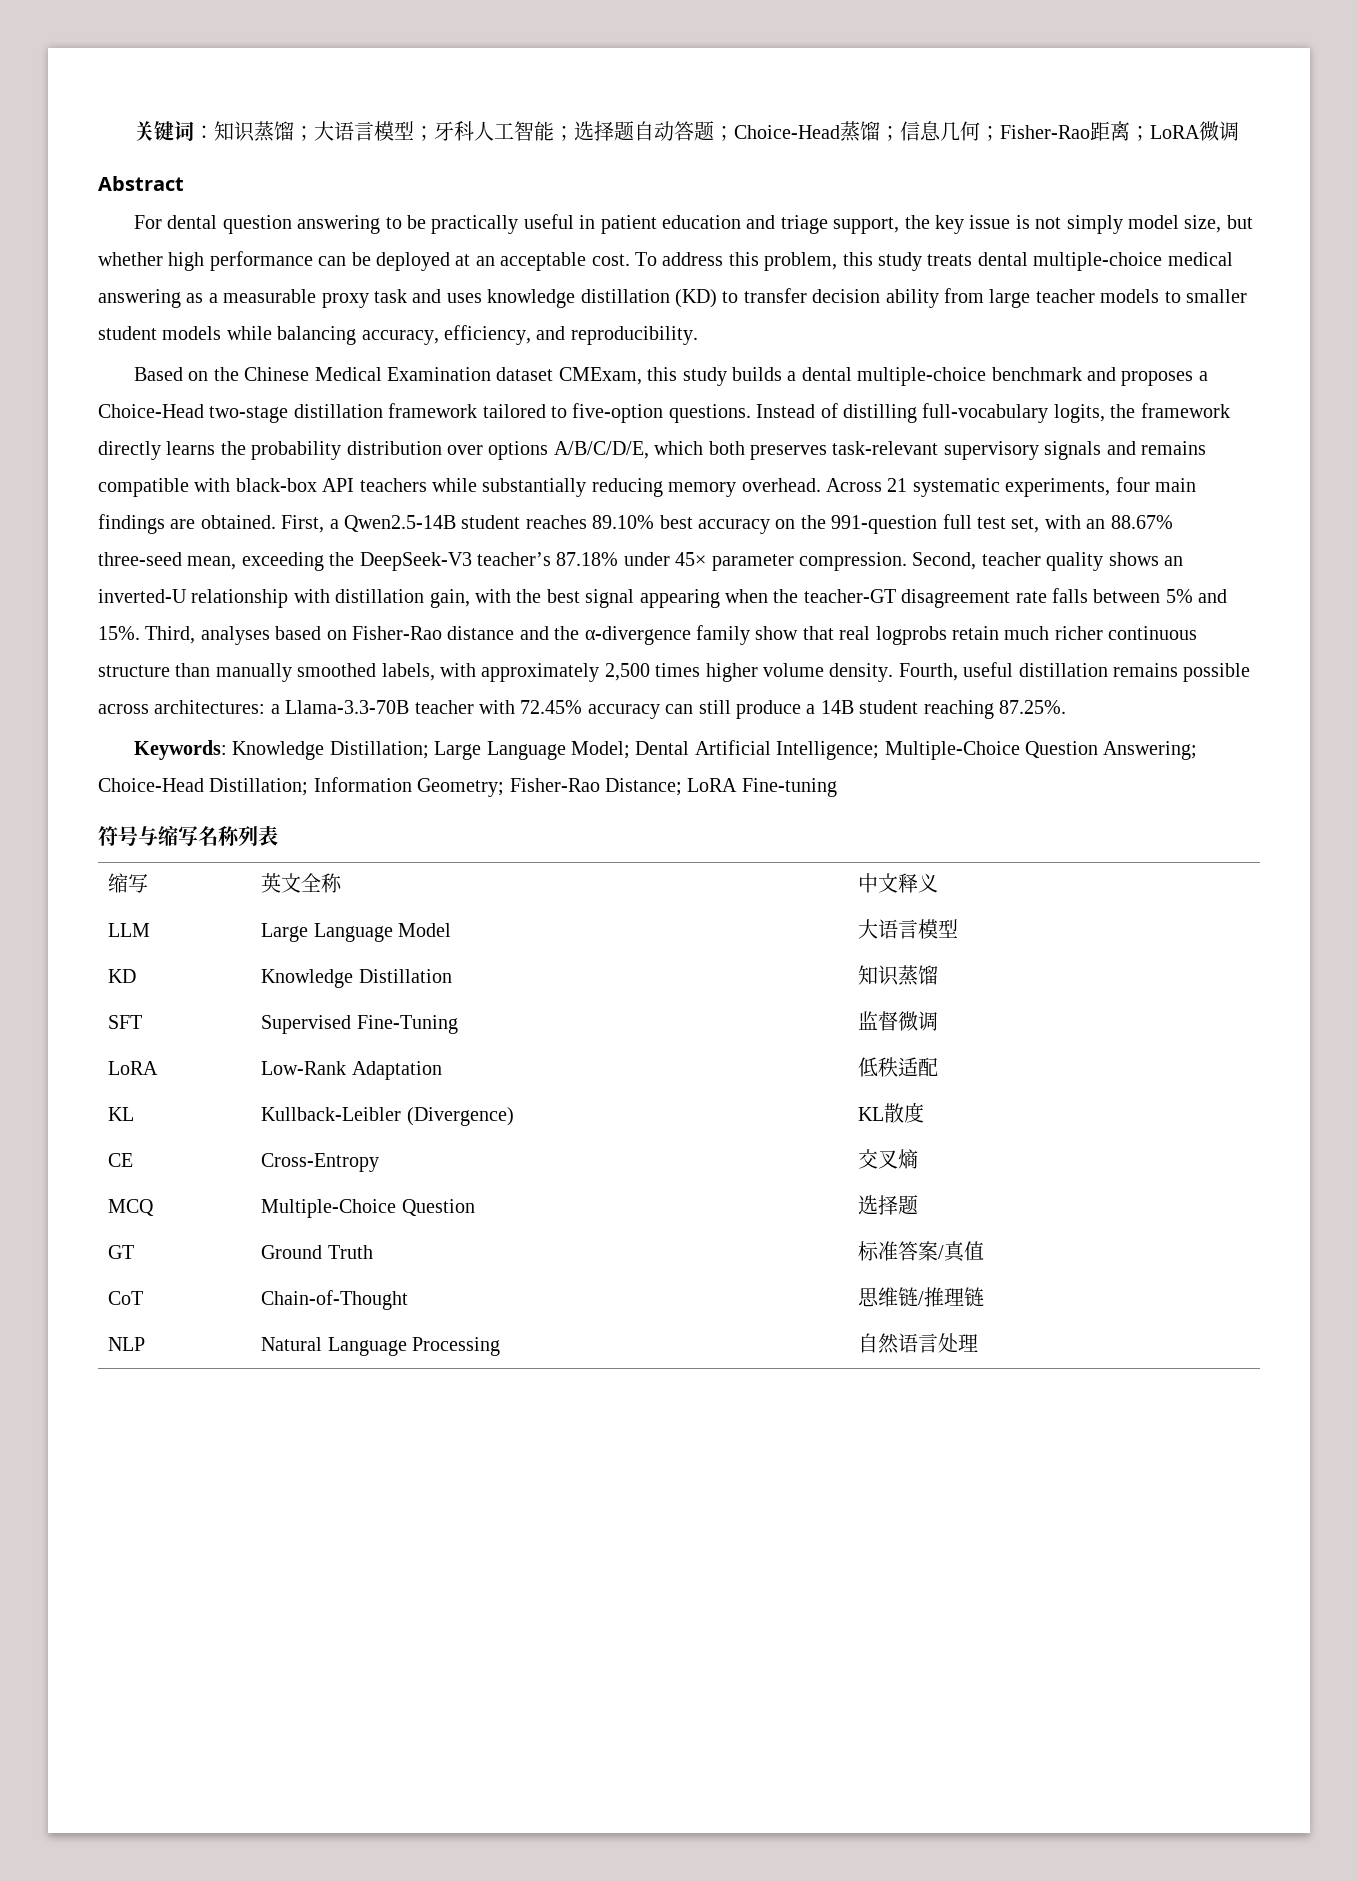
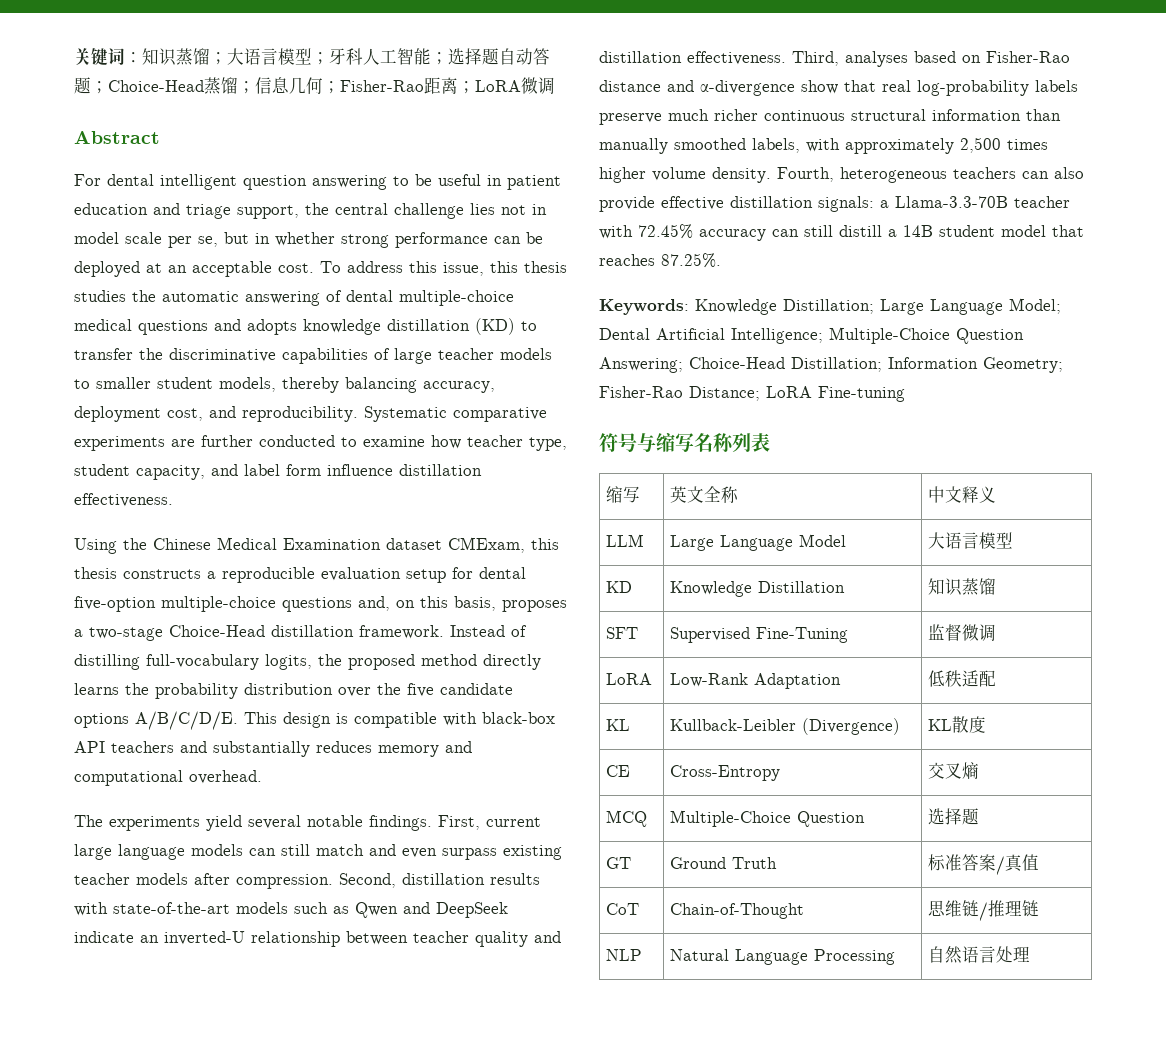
(218, 222) none -> [160,174,237,190] intelligent
[431,215,519,234] practically -> (432, 180) none
[934,215,1253,234] [98,252,205,271] key issue is not simply model size, but whether high -> [335,203,547,219] [74,232,389,248] central challenge lies not in model scale per se, but in whether strong
[764,252,1233,271] [98,289,482,308] problem, this study treats dental multiple-choice medical answering as a measurable proxy task and uses -> [443,261,567,276] [74,290,514,306] [74,319,297,335] issue, this thesis studies the automatic answering of dental multiple-choice medical questions and adopts
[812,288,984,308] decision ability from -> [139,348,390,364] the discriminative capabilities of
[162,325,698,345] [133,367,209,381] models while balancing accuracy, efficiency, and reproducibility. // Based on -> [219,377,495,393] [74,406,547,422] [74,435,567,451] [74,464,482,480] [74,493,173,507] [74,538,117,554] models, thereby balancing accuracy, deployment cost, and reproducibility. Systematic comparative experiments are further conducted to examine how teacher type, student capacity, and label form influence distillation effectiveness. // Using
[682,367,1208,386] [98,403,751,423] study builds a dental multiple-choice benchmark and proposes a Choice-Head two-stage distillation framework tailored to five-option questions. -> [74,567,526,583] [74,596,567,612] [74,625,444,641] thesis constructs a reproducible evaluation setup for dental five-option multiple-choice questions and, on this basis, proposes a two-stage Choice-Head distillation framework.
[1140,403,1230,418] framework -> [348,654,477,670] proposed method
[488,441,1206,460] options A/B/C/D/E, which both preserves task-relevant supervisory signals and remains -> [377,683,513,697] [74,711,348,730] the five candidate options A/B/C/D/E. This design is
[432,477,1196,497] [98,514,1173,534] [98,552,1183,571] [98,588,1228,608] [98,626,140,640] while substantially reducing memory overhead. Across 21 systematic experiments, four main findings are obtained. First, a Qwen2.5-14B student reaches 89.10% best accuracy on the 991-question full test set, with an 88.67% three-seed mean, exceeding the DeepSeek-V3 teacher’s 87.18% under 45× parameter compression. Second, teacher quality shows an inverted-U relationship with distillation gain, with the best signal appearing when the teacher-GT disagreement rate falls between 5% and 15%. -> [180,741,472,757] [74,770,262,786] [74,815,541,831] [74,844,562,860] [74,873,540,889] [74,902,508,918] [74,931,561,947] [599,51,786,65] and substantially reduces memory and computational overhead. // The experiments yield several notable findings. First, current large language models can still match and even surpass existing teacher models after compression. Second, distillation results with state-of-the-art models such as Qwen and DeepSeek indicate an inverted-U relationship between teacher quality and distillation effectiveness.
[554,625,999,645] the α-divergence family show that real logprobs retain -> [700,80,1078,96] [599,113,662,125] α-divergence show that real log-probability labels preserve
[98,665,170,677] structure -> [851,109,1021,121] structural information
[963,662,1251,682] [98,700,266,714] useful distillation remains possible across architectures: -> [840,167,1084,183] [599,196,874,212] heterogeneous teachers can also provide effective distillation signals:
[735,700,801,719] produce -> [839,225,882,237] distill
[923,700,994,719] reaching -> [1001,225,1084,237] [599,254,655,266] model that reaches

